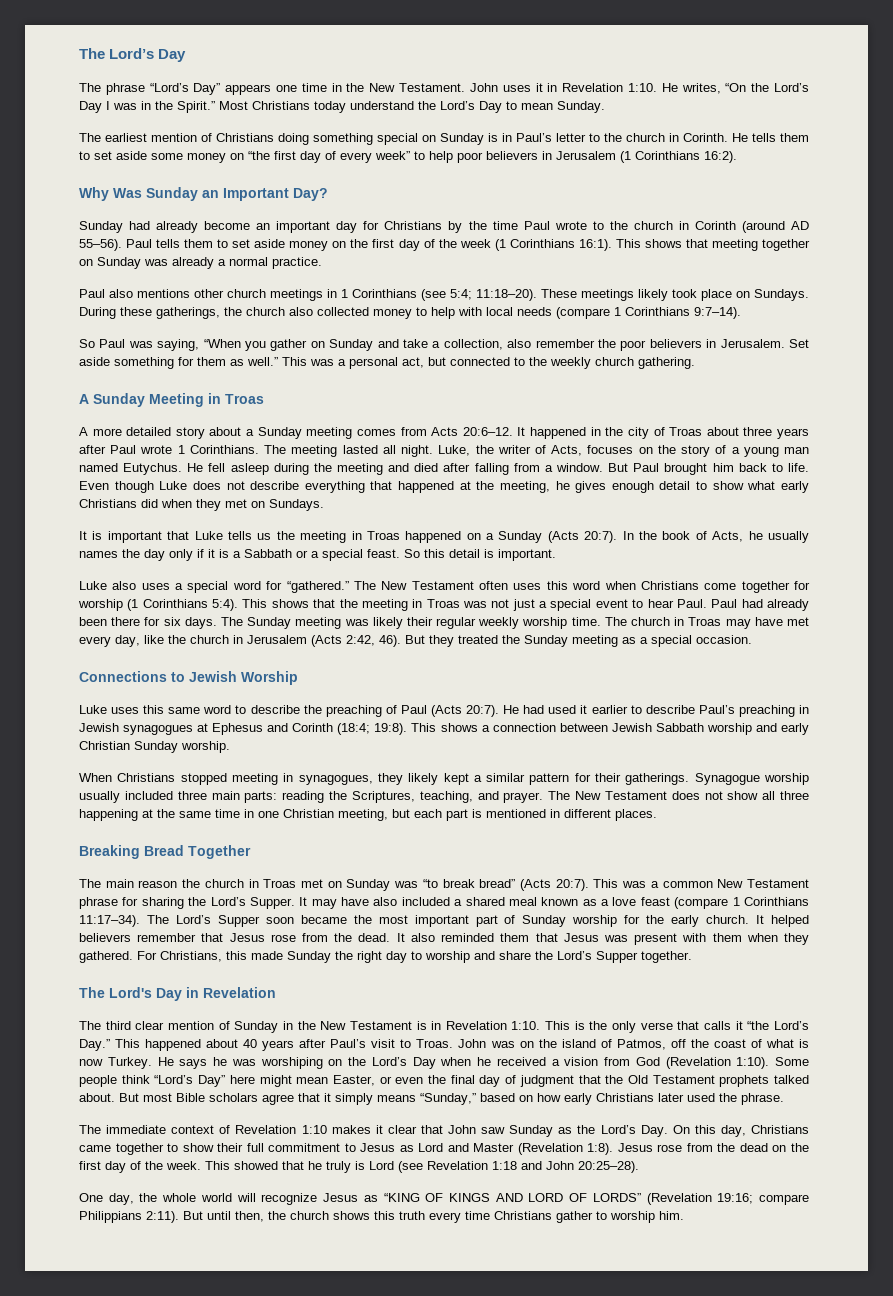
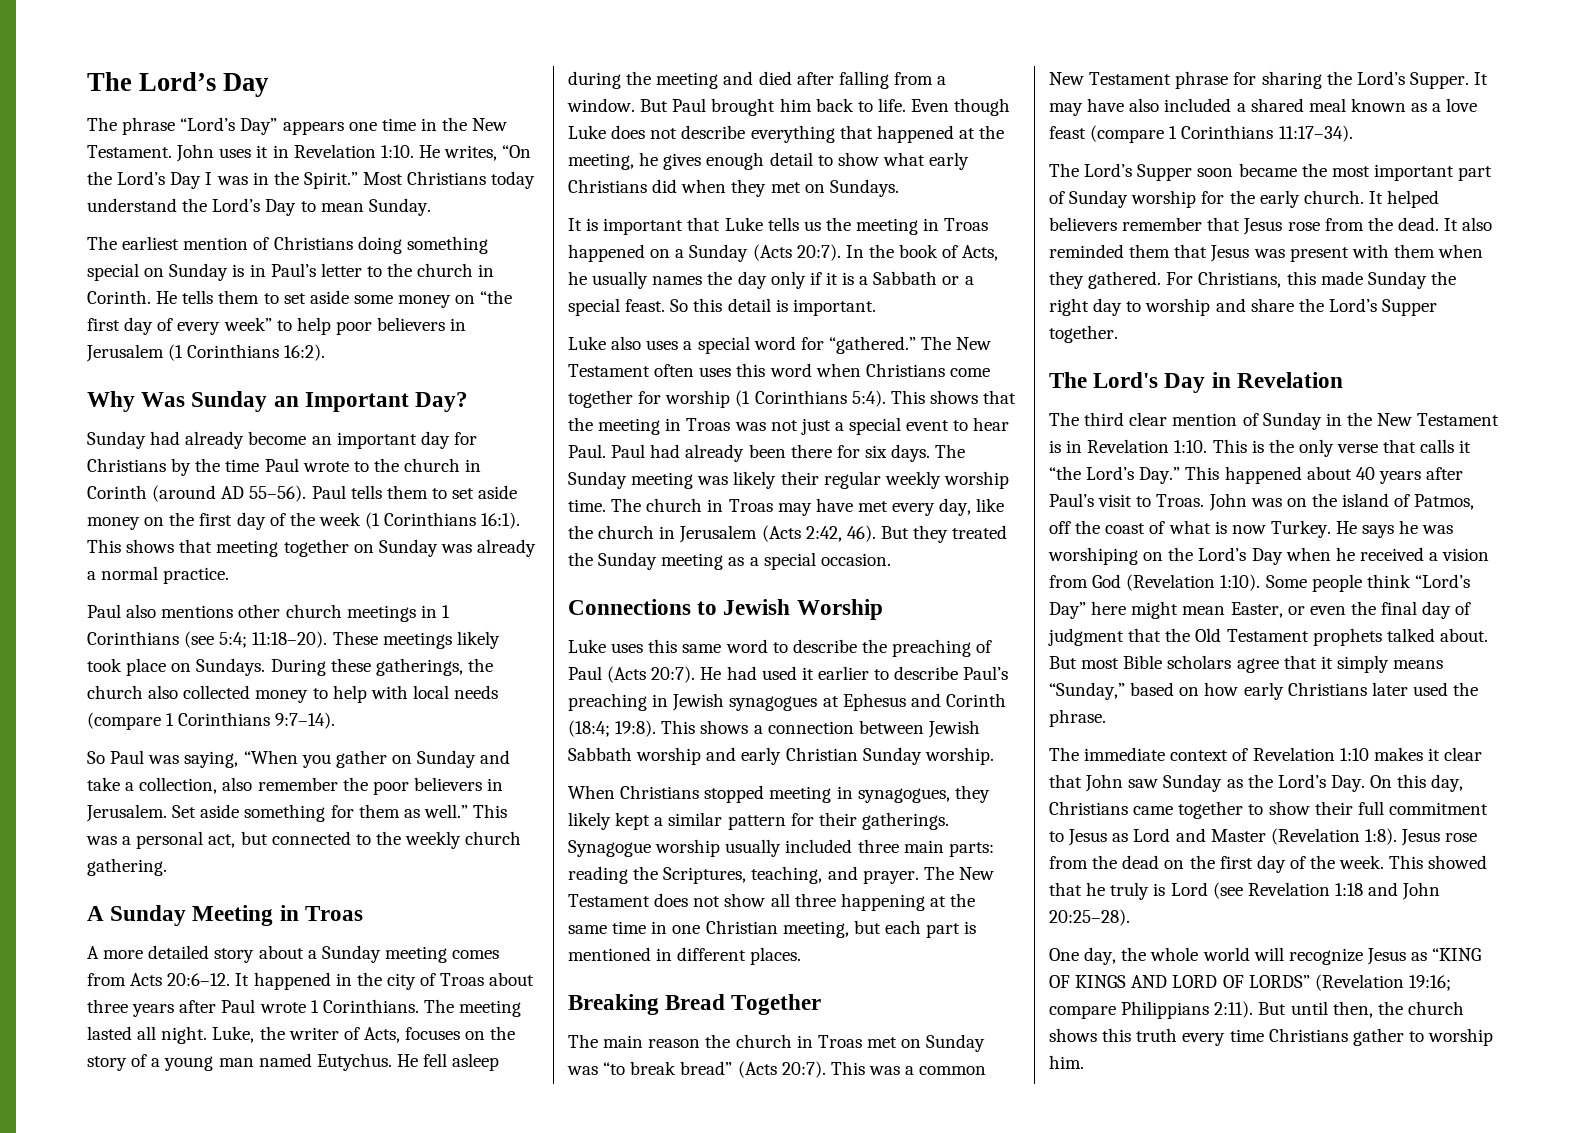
(140, 921) none -> (1353, 133) //

